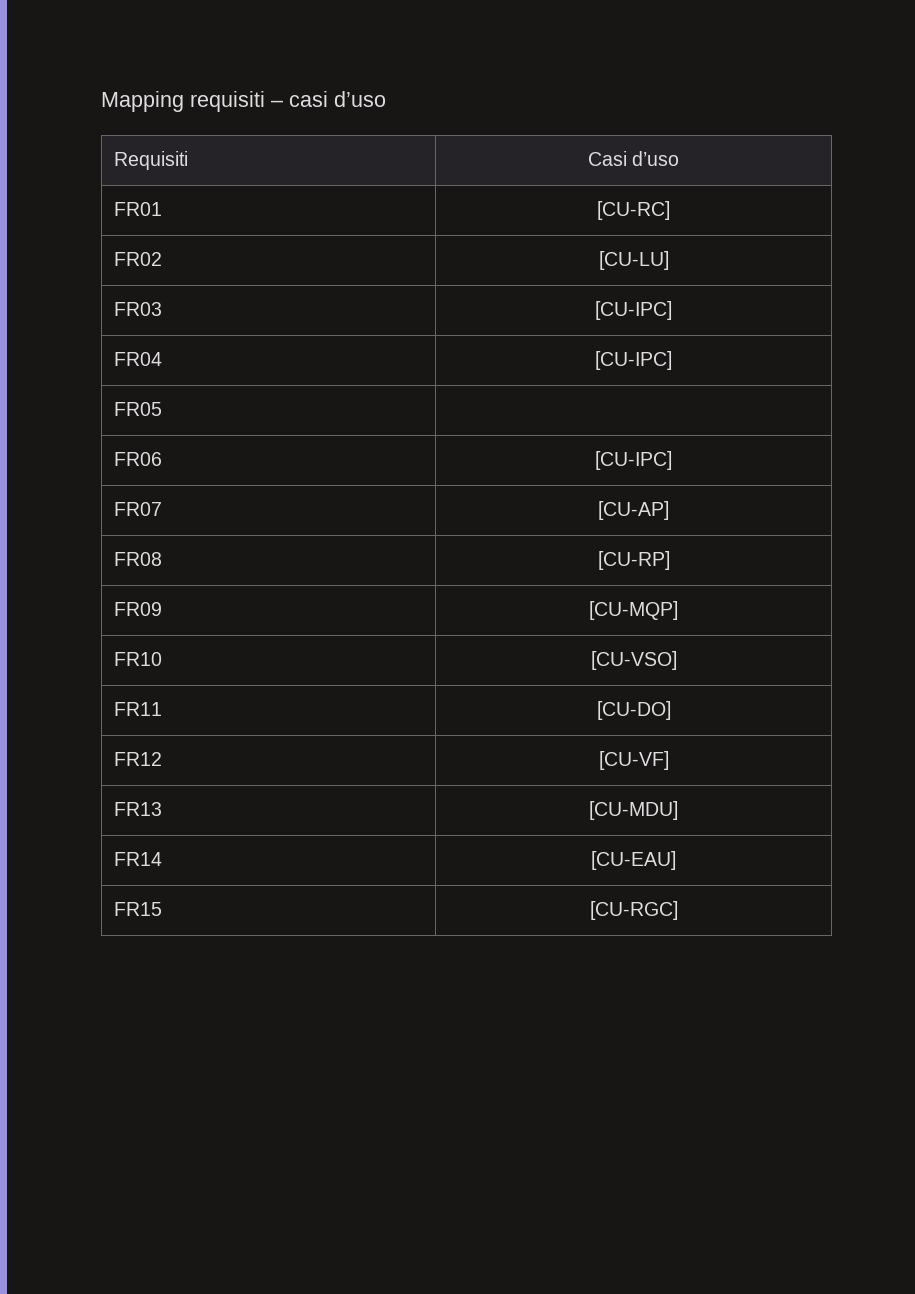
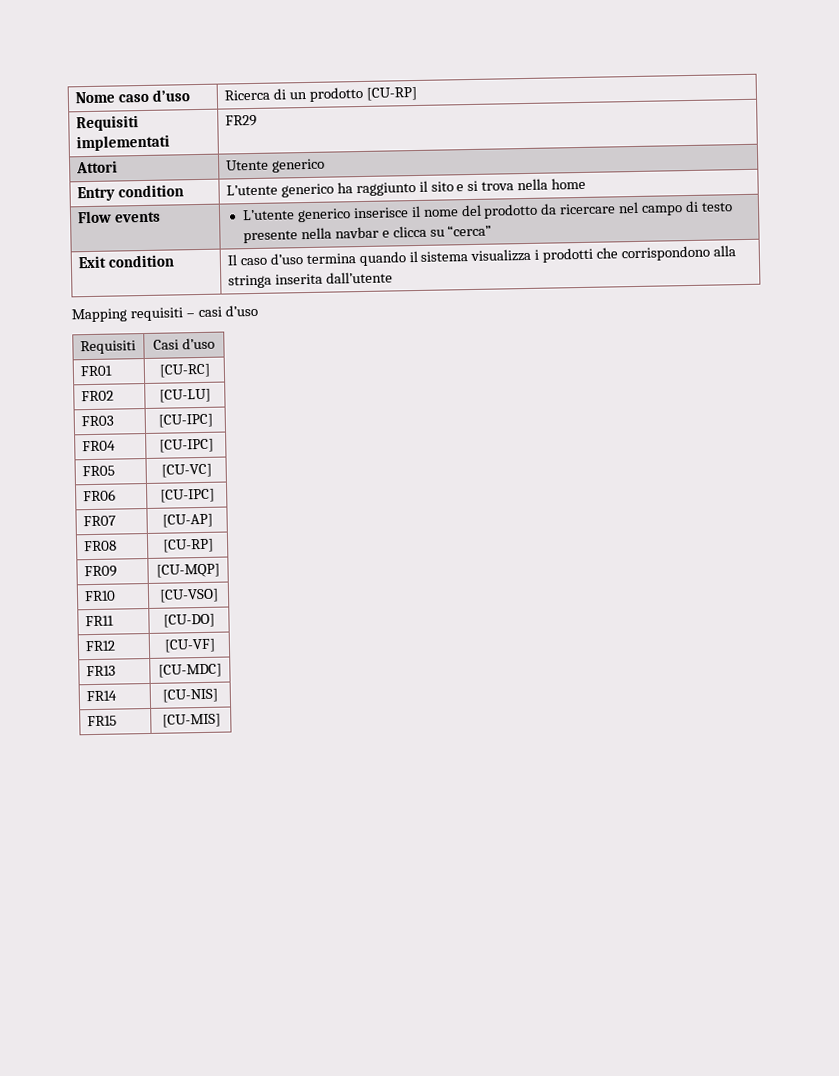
(101, 101) none -> [74,89,190,104] [223,86,417,102] [75,115,139,132] [75,134,170,152] [224,114,257,127] [75,160,118,174] [225,158,325,173] [76,184,184,202] [225,177,587,198] [76,210,161,224] [241,200,733,223] [242,224,493,244] [77,254,174,269] [226,245,736,267] [227,271,393,289] Nome caso d’uso | Ricerca di un prodotto [CU-RP] // Requisiti implementati | FR29 // Attori | Utente generico // Entry condition | L’utente generico ha raggiunto il sito e si trova nella home // Flow events | L’utente generico inserisce il nome del prodotto da ricercare nel campo di testo presente nella navbar e clicca su “cerca” // Exit condition | Il caso d’uso termina quando il sistema visualizza i prodotti che corrispondono alla stringa inserita dall’utente //
(163, 409) none -> [160,463,212,478] [CU-VC]
[589,801,678,820] [CU-MDU] -> [158,663,222,678] [CU-MDC]
[591,851,676,870] [CU-EAU] -> [162,688,218,703] [CU-NIS]
[589,901,678,920] [CU-RGC] -> [161,713,221,728] [CU-MIS]

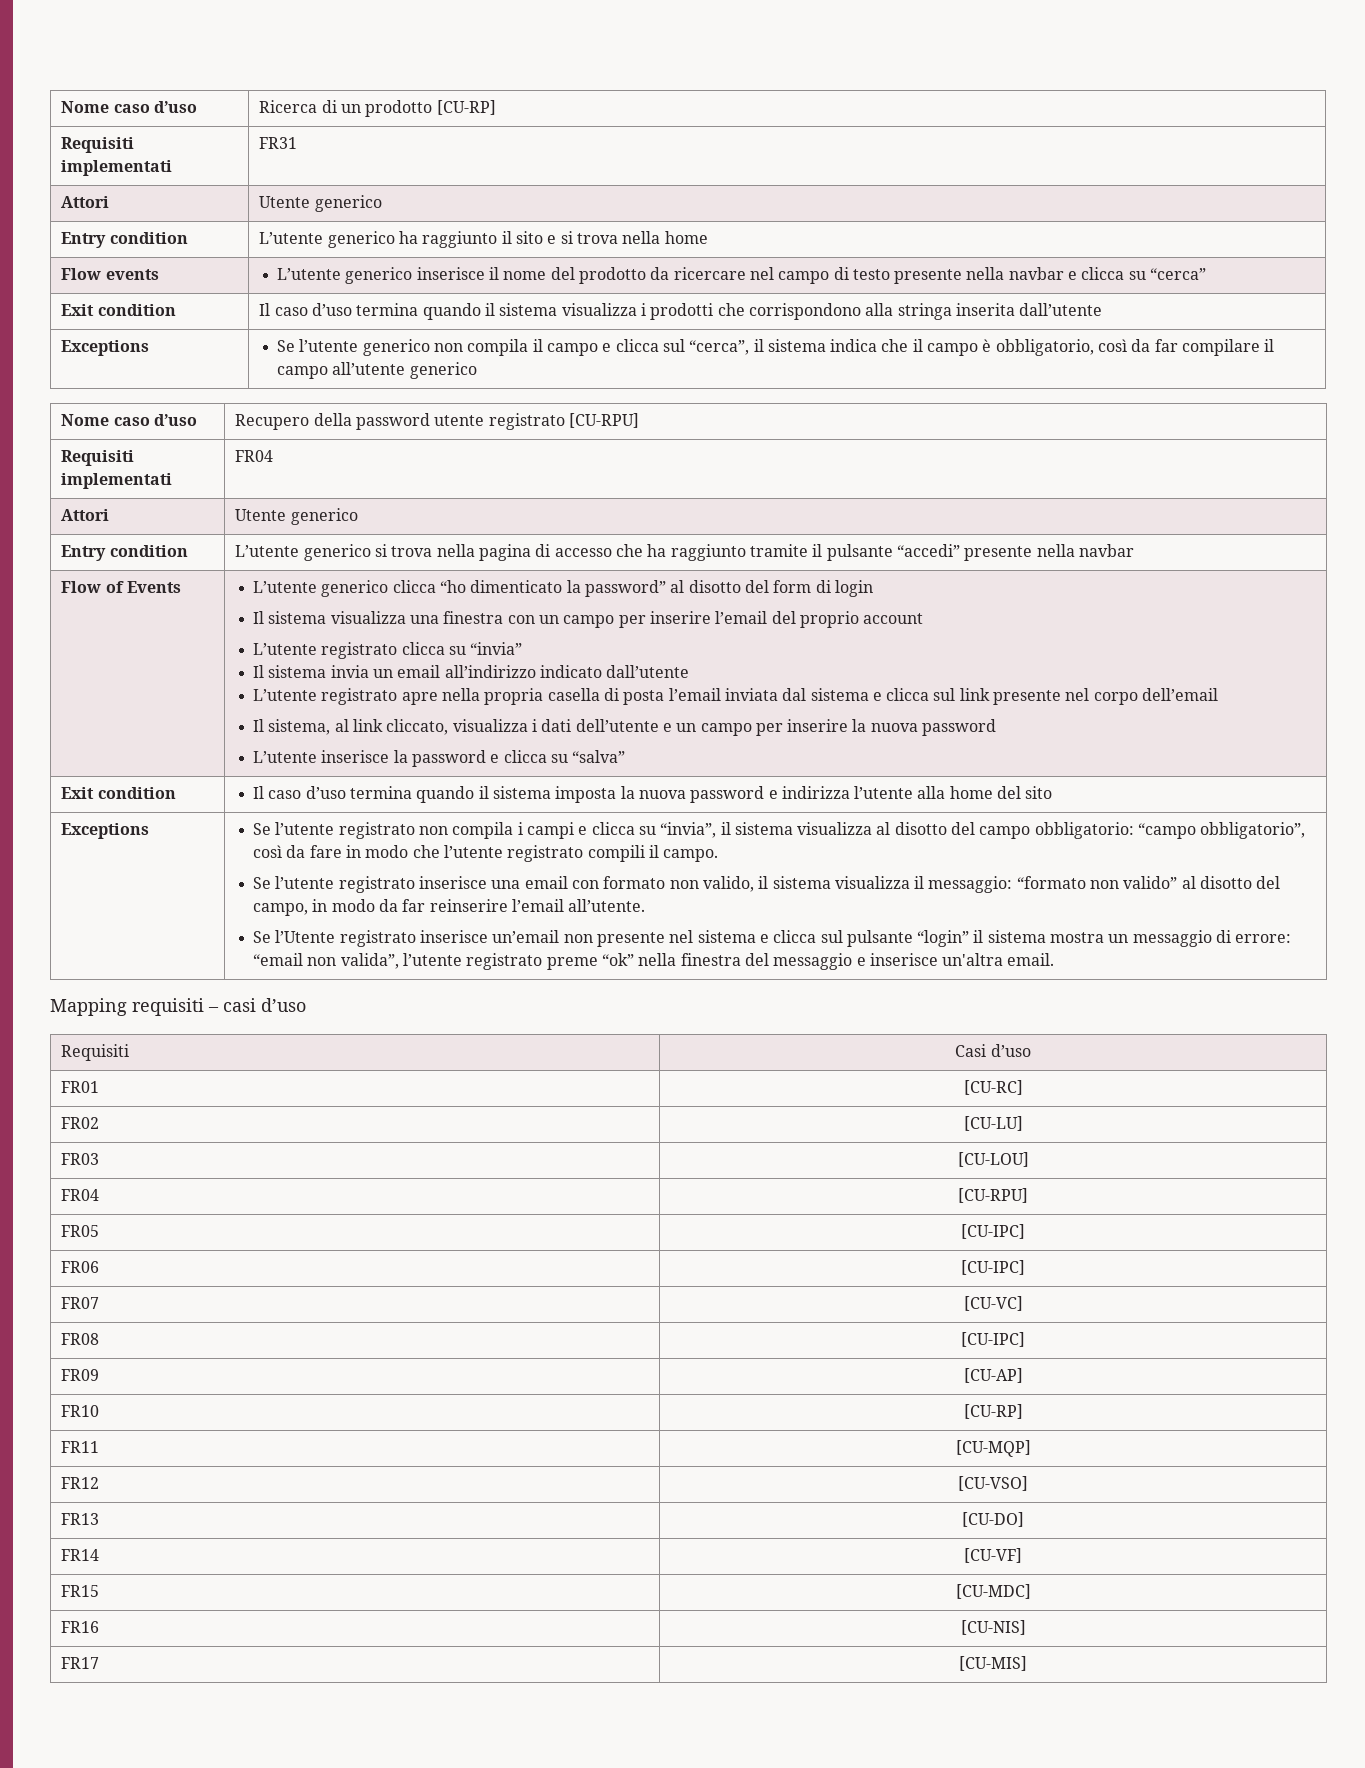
[224,114,257,127] FR29 -> [259,137,298,149] FR31
(393, 277) none -> [61,340,150,356] [276,339,1275,356] [276,362,477,379] [61,414,198,426] [235,413,639,430] [61,450,135,466] [61,473,173,489] [235,450,274,462] [61,509,110,521] [235,508,358,525] [61,545,188,561] [235,544,1134,561] [61,581,182,593] [252,580,873,597] [252,611,924,628] [252,642,523,659] [252,665,690,678] [252,688,1219,705] [252,719,997,736] [252,750,626,767] [61,787,176,799] [252,786,1053,803] [61,823,150,839] [252,822,1306,839] [252,845,719,862] [252,876,1281,893] [252,899,646,916] [252,930,1292,947] [252,953,1055,970] // Exceptions | Se l’utente generico non compila il campo e clicca sul “cerca”, il sistema indica che il campo è obbligatorio, così da far compilare il campo all’utente generico // Nome caso d’uso | Recupero della password utente registrato [CU-RPU] // Requisiti implementati | FR04 // Attori | Utente generico // Entry condition | L’utente generico si trova nella pagina di accesso che ha raggiunto tramite il pulsante “accedi” presente nella navbar // Flow of Events | L’utente generico clicca “ho dimenticato la password” al disotto del form di login // Il sistema visualizza una finestra con un campo per inserire l’email del proprio account // L’utente registrato clicca su “invia” // Il sistema invia un email all’indirizzo indicato dall’utente // L’utente registrato apre nella propria casella di posta l’email inviata dal sistema e clicca sul link presente nel corpo dell’email // Il sistema, al link cliccato, visualizza i dati dell’utente e un campo per inserire la nuova password // L’utente inserisce la password e clicca su “salva” // Exit condition | Il caso d’uso termina quando il sistema imposta la nuova password e indirizza l’utente alla home del sito // Exceptions | Se l’utente registrato non compila i campi e clicca su “invia”, il sistema visualizza al disotto del campo obbligatorio: “campo obbligatorio”, così da fare in modo che l’utente registrato compili il campo. // Se l’utente registrato inserisce una email con formato non valido, il sistema visualizza il messaggio: “formato non valido” al disotto del campo, in modo da far reinserire l’email all’utente. // Se l’Utente registrato inserisce un’email non presente nel sistema e clicca sul pulsante “login” il sistema mostra un messaggio di errore: “email non valida”, l’utente registrato preme “ok” nella finestra del messaggio e inserisce un'altra email.
[157,413,213,428] [CU-IPC] -> [957,1152,1029,1167] [CU-LOU]
[158,438,214,453] [CU-IPC] -> [957,1188,1028,1203] [CU-RPU]
[160,463,212,478] [CU-VC] -> [960,1224,1025,1239] [CU-IPC]
[161,513,213,528] [CU-AP] -> [963,1296,1023,1311] [CU-VC]
[161,538,214,553] [CU-RP] -> [960,1332,1025,1347] [CU-IPC]
[156,563,220,578] [CU-MQP] -> [963,1368,1023,1383] [CU-AP]
[158,588,219,603] [CU-VSO] -> [963,1404,1023,1419] [CU-RP]
[163,613,215,628] [CU-DO] -> [955,1440,1031,1457] [CU-MQP]
[163,638,216,653] [CU-VF] -> [957,1476,1028,1491] [CU-VSO]
[158,663,222,678] [CU-MDC] -> [961,1512,1024,1527] [CU-DO]
[162,688,218,703] [CU-NIS] -> [963,1548,1022,1563] [CU-VF]
(117, 721) none -> [955,1584,1031,1599] [61,1621,100,1633] [960,1620,1026,1635] [61,1657,100,1669] | [CU-MDC] // FR16 | [CU-NIS] // FR17

